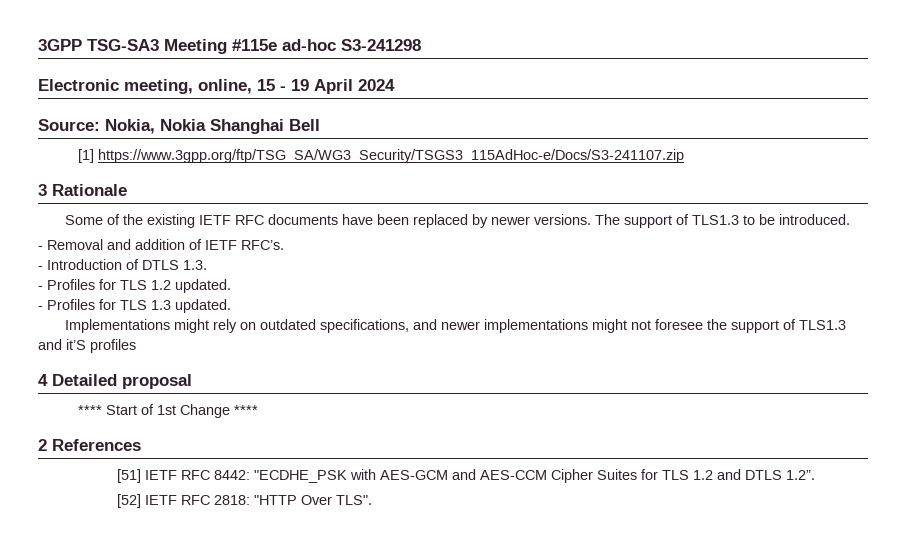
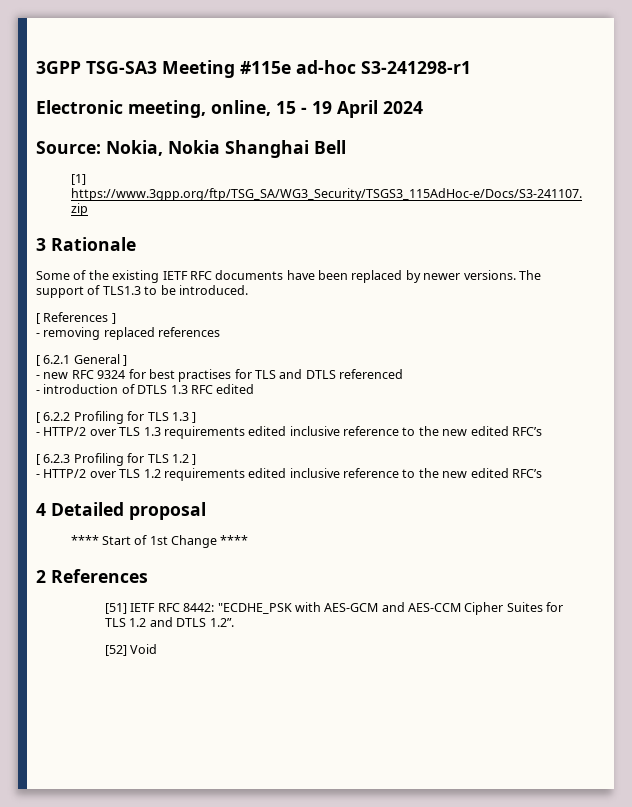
[341,39,421,51] S3-241298 -> [361,61,471,74] S3-241298-r1
[38,239,284,250] [38,259,207,270] [38,279,231,293] [38,299,231,313] [64,319,846,333] [38,339,136,353] - Removal and addition of IETF RFC’s. // - Introduction of DTLS 1.3. // - Profiles for TLS 1.2 updated. // - Profiles for TLS 1.3 updated. // Implementations might rely on outdated specifications, and newer implementations might not foresee the support of TLS1.3 and it’S profiles -> [36,312,116,324] [36,327,221,340] [36,354,128,366] [36,369,404,382] [36,384,255,394] [36,411,197,424] [36,426,542,439] [36,453,197,466] [36,468,542,481] [ References ] // - removing replaced references // [ 6.2.1 General ] // - new RFC 9324 for best practises for TLS and DTLS referenced // - introduction of DTLS 1.3 RFC edited // [ 6.2.2 Profiling for TLS 1.3 ] // - HTTP/2 over TLS 1.3 requirements edited inclusive reference to the new edited RFC’s // [ 6.2.3 Profiling for TLS 1.2 ] // - HTTP/2 over TLS 1.2 requirements edited inclusive reference to the new edited RFC’s
[145,495,373,505] IETF RFC 2818: "HTTP Over TLS". -> [130,644,158,654] Void

